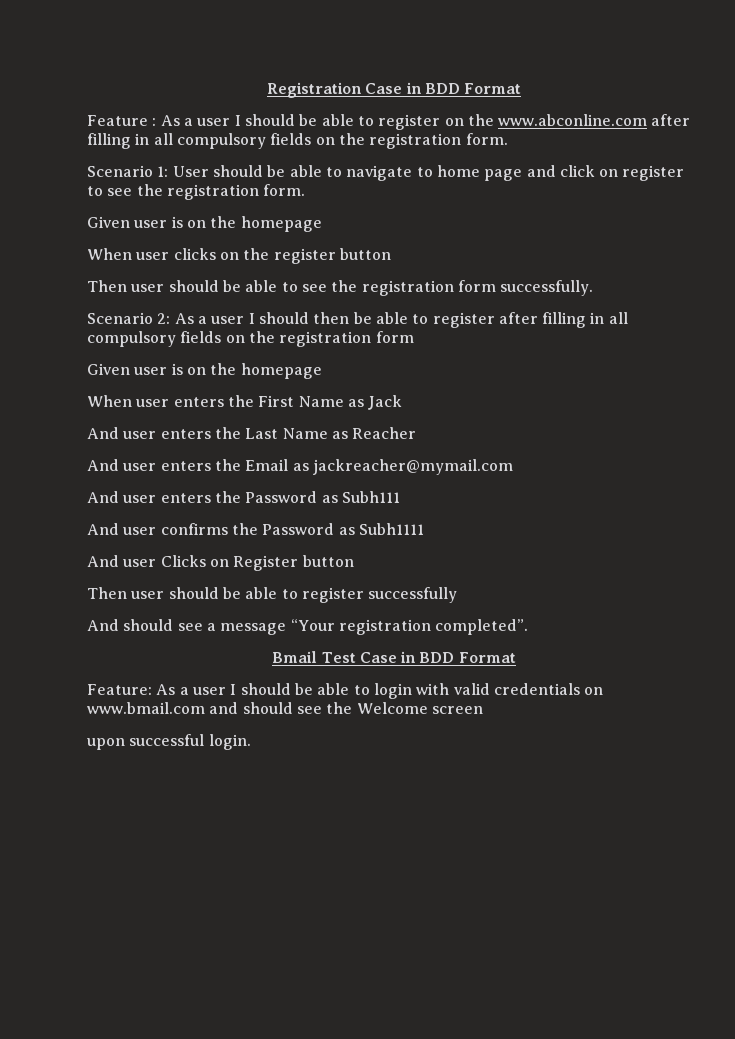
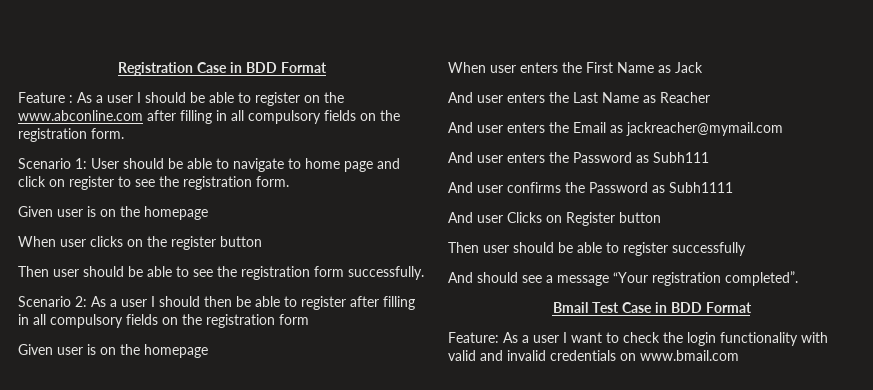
[240,683,604,699] [87,702,483,714] [87,734,251,750] should be able to login with valid credentials on www.bmail.com and should see the Welcome screen // upon successful login. -> [571,332,828,346] [448,350,739,361] want to check the login functionality with valid and invalid credentials on www.bmail.com

